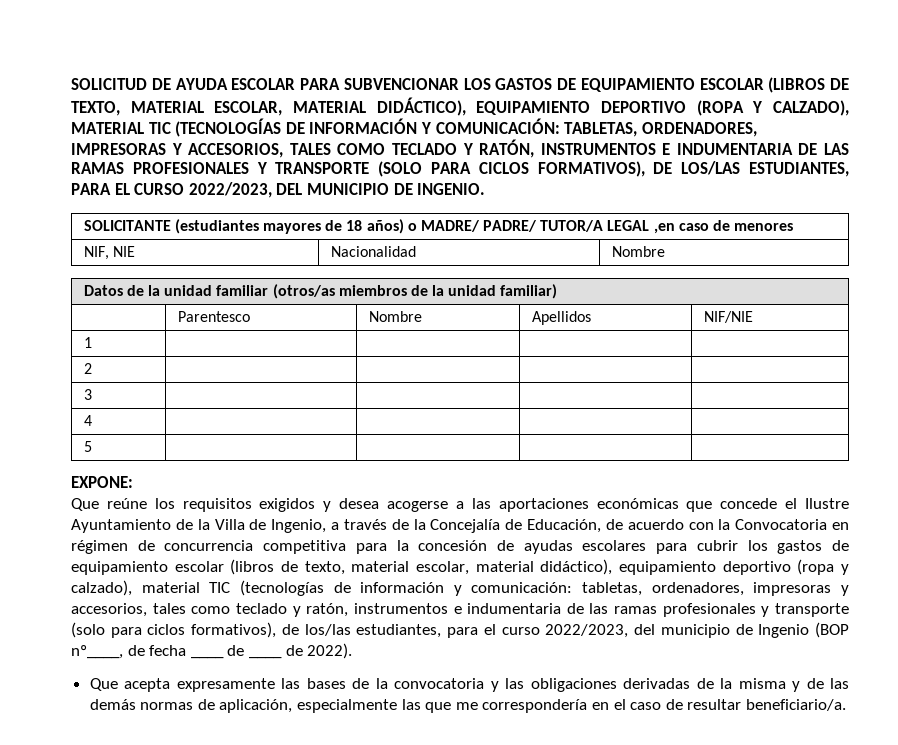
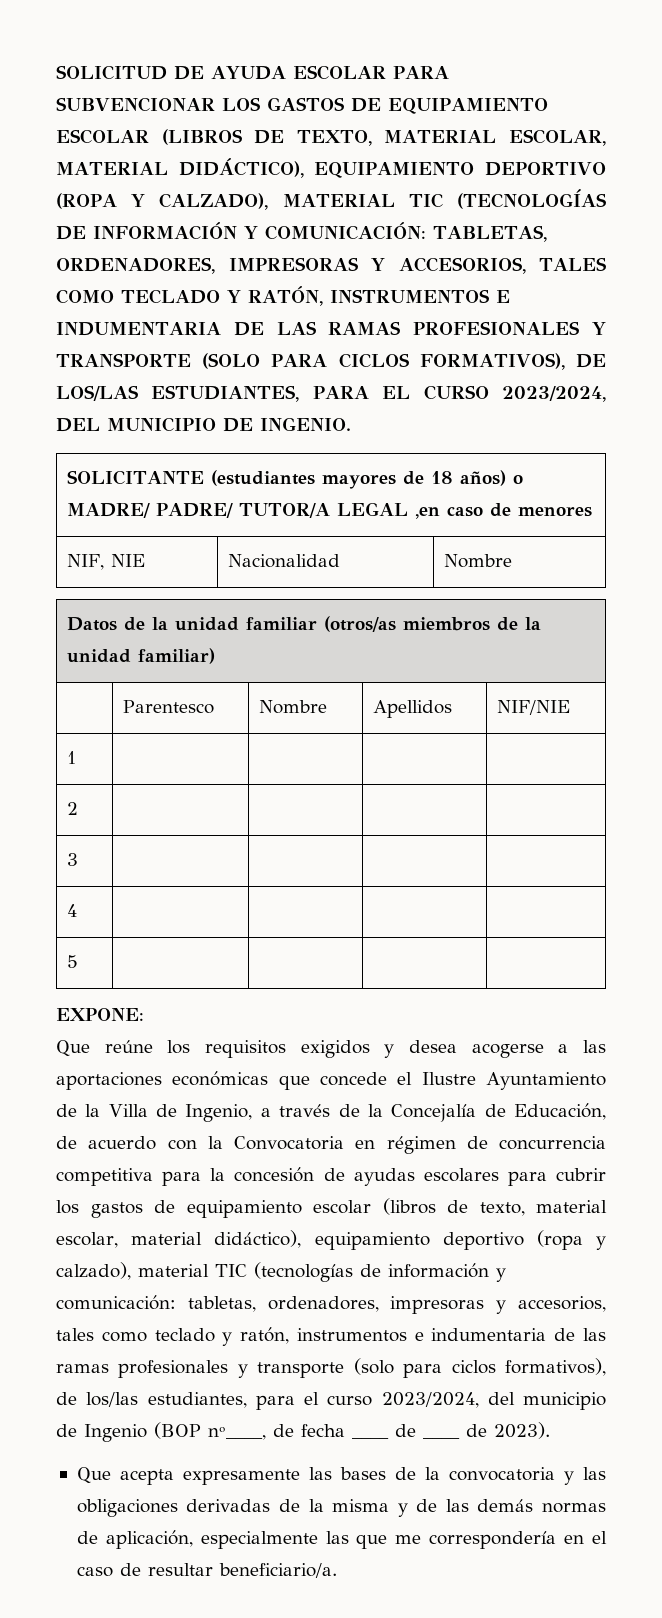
[188,182,272,198] 2022/2023, -> [501,386,606,402] 2023/2024,
[545,624,629,638] 2022/2023, -> [381,1392,479,1408] 2023/2024,
[307,643,353,659] 2022). -> [494,1422,550,1439] 2023).

